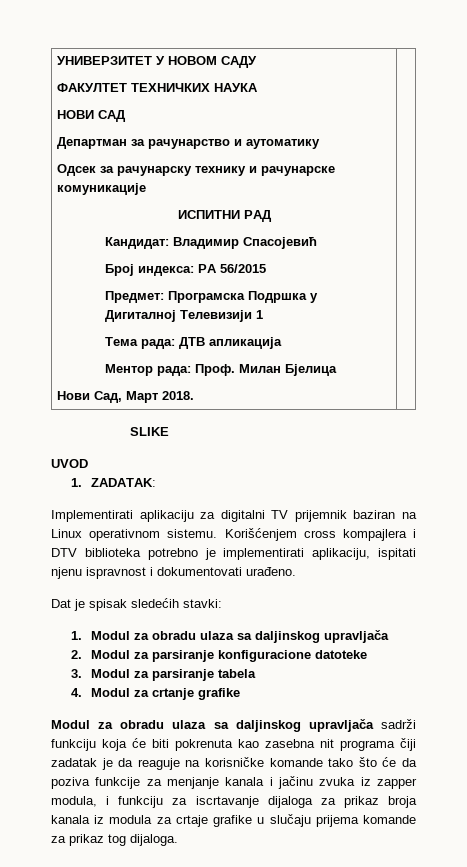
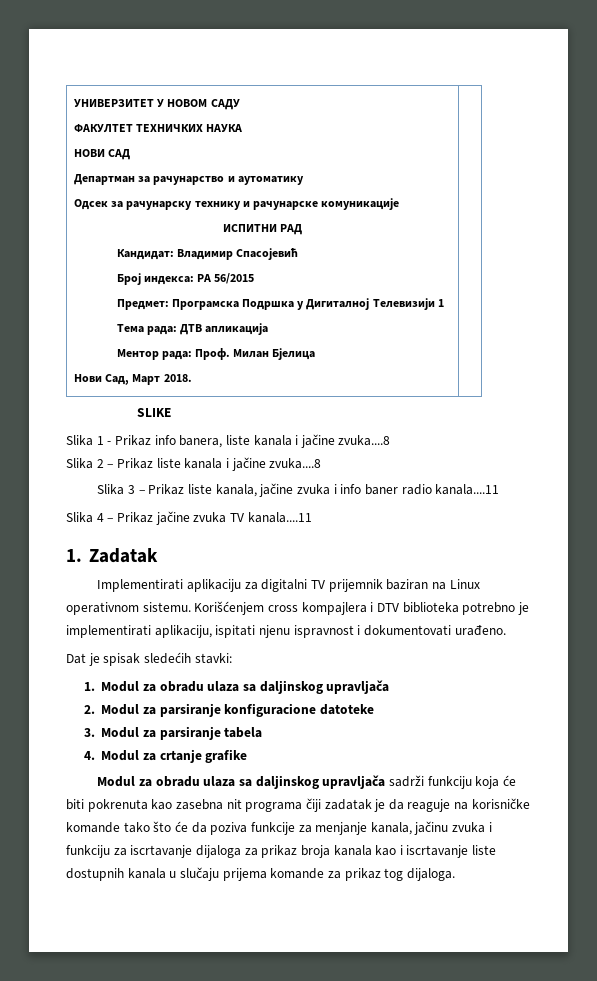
[51,459,88,468] [70,478,156,487] UVOD // 1. ZADATAK: -> [66,434,391,448] [66,457,322,471] [97,483,500,497] [66,511,312,525] [66,548,158,563] Slika 1 - Prikaz info banera, liste kanala i jačine zvuka....8 // Slika 2 – Prikaz liste kanala i jačine zvuka....8 // Slika 3 – Prikaz liste kanala, jačine zvuka i info baner radio kanala....11 // Slika 4 – Prikaz jačine zvuka TV kanala....11 // 1. Zadatak
[225,776,417,789] [51,796,97,807] kanala i jačinu zvuka iz zapper modula, -> [370,821,486,835] kanala, jačinu zvuka
[94,815,253,827] iz modula za crtaje grafike -> [375,845,497,858] [66,868,166,881] kao i iscrtavanje liste dostupnih kanala

